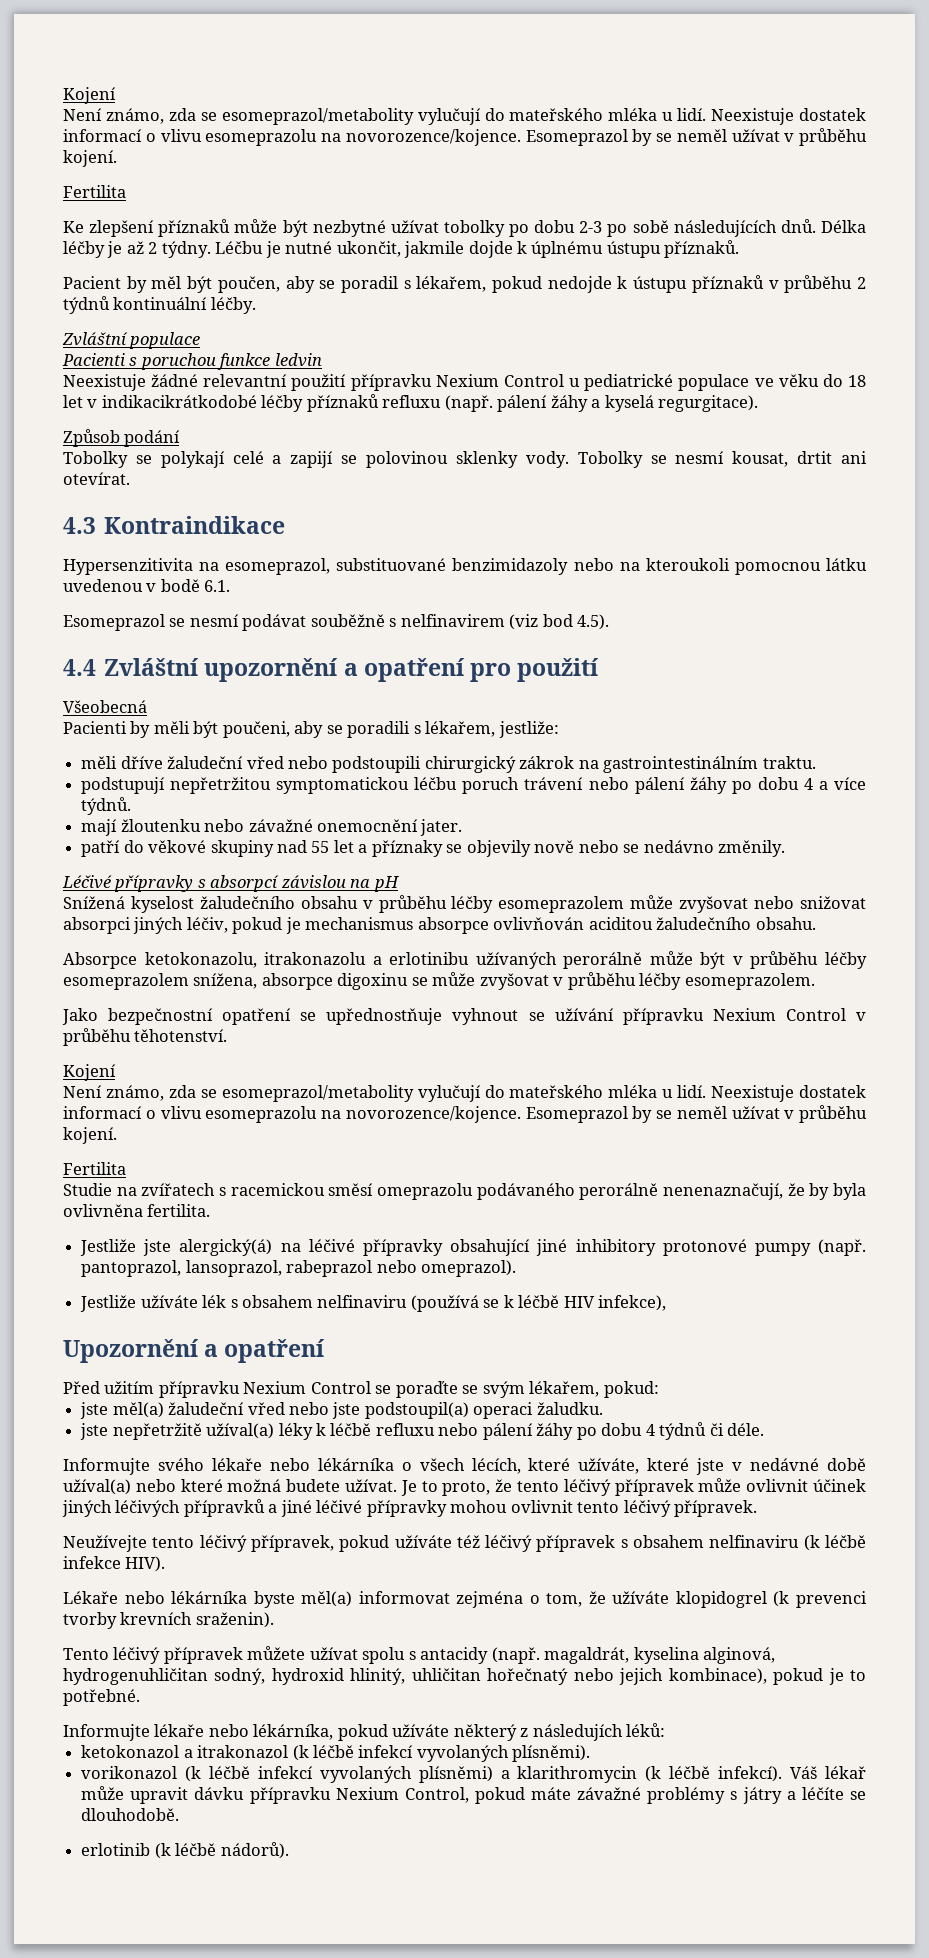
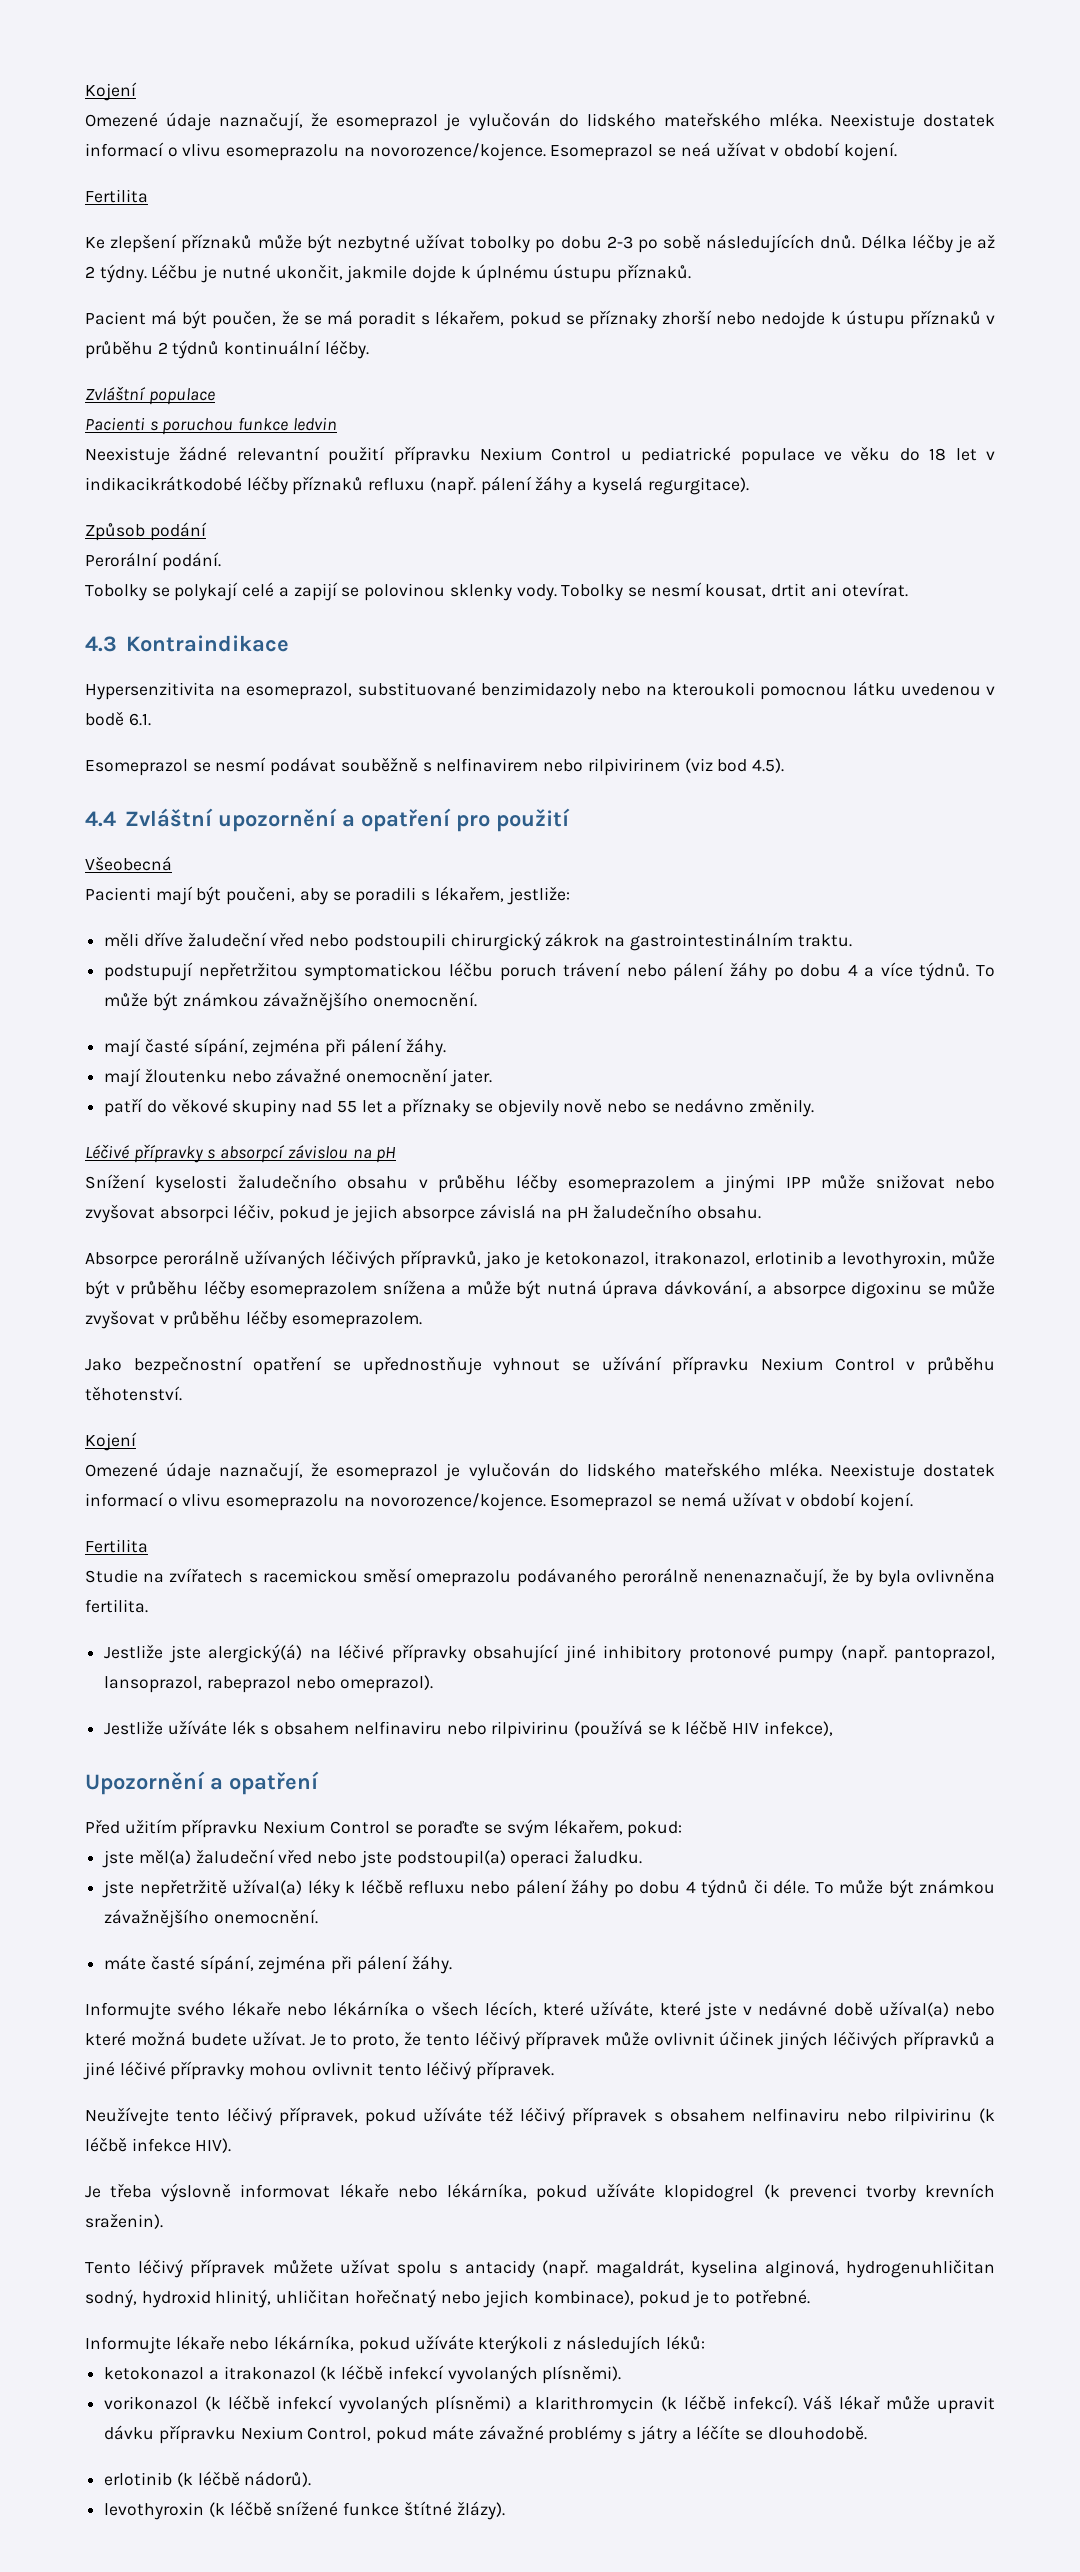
[63,87,116,104] [63,108,866,125] [63,128,867,146] Kojení // Není známo, zda se esomeprazol/metabolity vylučují do mateřského mléka u lidí. Neexistuje dostatek informací o vlivu esomeprazolu na novorozence/kojence. Esomeprazol by se neměl užívat v průběhu -> [85,82,137,101] [85,112,996,131] [85,142,840,161] Kojení // Omezené údaje naznačují, že esomeprazol je vylučován do lidského mateřského mléka. Neexistuje dostatek informací o vlivu esomeprazolu na novorozence/kojence. Esomeprazol se neá užívat v období
[126,276,543,293] by měl být poučen, aby se poradil s lékařem, pokud -> [151,310,757,329] má být poučen, že se má poradit s lékařem, pokud se příznaky zhorší nebo
(181, 438) none -> [85,552,221,571] // Perorální podání.
(505, 620) none -> [543,758,680,776] nebo rilpivirinem
[130,721,190,738] by měli -> [155,886,193,905] mají
(132, 806) none -> [976,965,996,977] [104,992,478,1011] [104,1038,446,1057] To může být známkou závažnějšího onemocnění. // mají časté sípání, zejména při pálení žáhy.
[63,896,194,913] Snížená kyselost -> [85,1174,228,1193] Snížení kyselosti
[630,895,866,913] [63,917,816,934] [63,952,643,969] může zvyšovat nebo snižovat absorpci jiných léčiv, pokud je mechanismus absorpce ovlivňován aciditou žaludečního obsahu. // Absorpce ketokonazolu, itrakonazolu a erlotinibu užívaných perorálně -> [705,1174,995,1193] [85,1204,761,1223] [85,1250,947,1269] a jinými IPP může snižovat nebo zvyšovat absorpci léčiv, pokud je jejich absorpce závislá na pH žaludečního obsahu. // Absorpce perorálně užívaných léčivých přípravků, jako je ketokonazol, itrakonazol, erlotinib a levothyroxin,
[193,973,258,989] snížena, -> [382,1280,767,1299] snížena a může být nutná úprava dávkování, a
[63,1085,866,1102] [63,1105,867,1123] Není známo, zda se esomeprazol/metabolity vylučují do mateřského mléka u lidí. Neexistuje dostatek informací o vlivu esomeprazolu na novorozence/kojence. Esomeprazol by se neměl užívat v průběhu -> [85,1462,996,1481] [85,1492,856,1511] Omezené údaje naznačují, že esomeprazol je vylučován do lidského mateřského mléka. Neexistuje dostatek informací o vlivu esomeprazolu na novorozence/kojence. Esomeprazol se nemá užívat v období
(408, 1301) none -> [446,1721,570,1739] nebo rilpivirinu
(764, 1429) none -> [814,1879,996,1898] [104,1909,318,1928] [104,1955,452,1974] To může být známkou závažnějšího onemocnění. // máte časté sípání, zejména při pálení žáhy.
(800, 1541) none -> [847,2108,972,2126] nebo rilpivirinu
[63,1591,606,1608] Lékaře nebo lékárníka byste měl(a) informovat zejména o tom, že -> [85,2183,588,2202] Je třeba výslovně informovat lékaře nebo lékárníka, pokud
[453,1724,517,1741] některý -> [478,2335,549,2354] kterýkoli
(289, 1850) none -> [104,2501,505,2520] // levothyroxin (k léčbě snížené funkce štítné žlázy).

